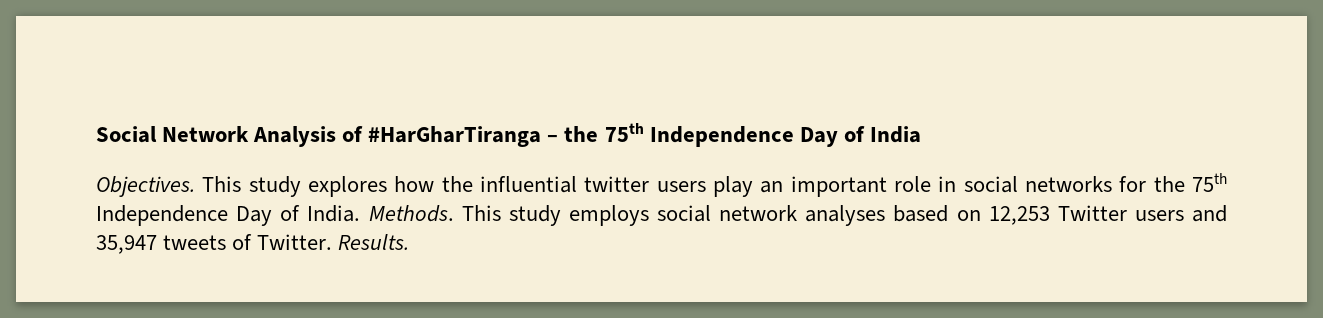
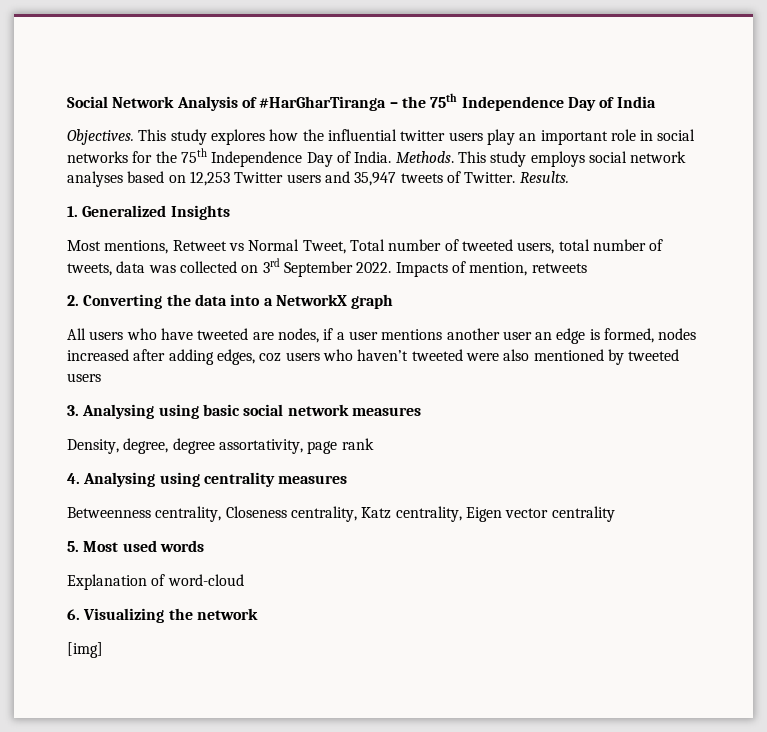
(410, 242) none -> [67,205,230,220] [67,239,664,254] [67,258,587,277] [67,294,394,309] [67,328,697,344] [67,349,680,365] [67,373,101,382] [67,404,421,419] [67,438,374,454] [67,472,348,487] [67,506,615,522] [67,540,204,552] [67,574,244,590] [67,608,258,623] [67,642,103,658] // 1. Generalized Insights // Most mentions, Retweet vs Normal Tweet, Total number of tweeted users, total number of tweets, data was collected on 3rd September 2022. Impacts of mention, retweets // 2. Converting the data into a NetworkX graph // All users who have tweeted are nodes, if a user mentions another user an edge is formed, nodes increased after adding edges, coz users who haven’t tweeted were also mentioned by tweeted users // 3. Analysing using basic social network measures // Density, degree, degree assortativity, page rank // 4. Analysing using centrality measures // Betweenness centrality, Closeness centrality, Katz centrality, Eigen vector centrality // 5. Most used words // Explanation of word-cloud // 6. Visualizing the network // [img]

